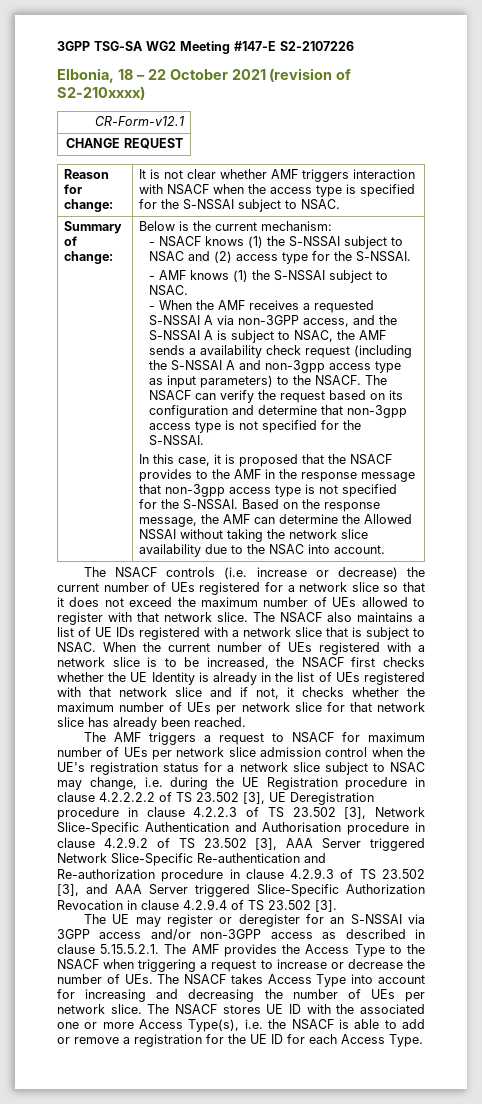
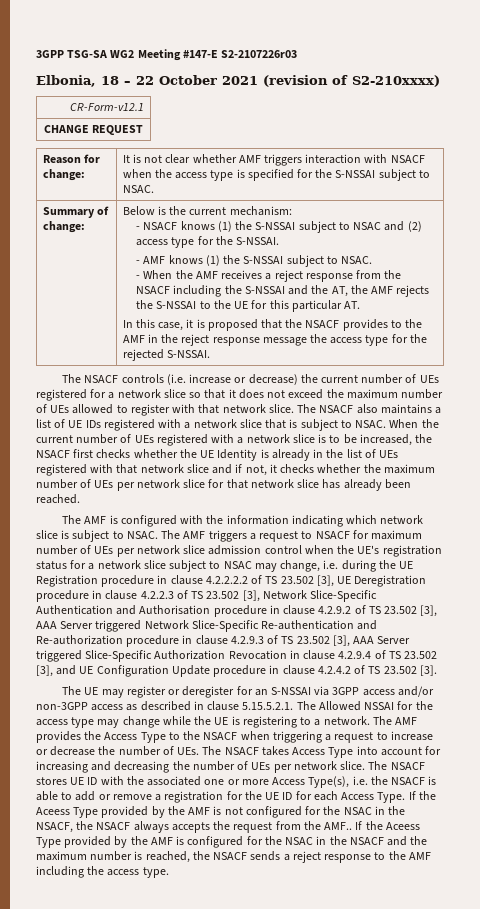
[280,41,354,51] S2-2107226 -> [221,50,298,58] S2-2107226r03
[313,300,374,313] [148,315,397,327] [148,330,386,343] [148,345,412,358] [148,360,401,373] [148,375,387,388] [148,390,403,403] [148,405,407,418] [148,420,361,433] [148,435,204,446] requested S-NSSAI A via non-3GPP access, and the S-NSSAI A is subject to NSAC, the AMF sends a availability check request (including the S-NSSAI A and non-3gpp access type as input parameters) to the NSACF. The NSACF can verify the request based on its configuration and determine that non-3gpp access type is not specified for the S-NSSAI. -> [274,270,402,282] [136,285,430,297] [136,300,361,312] reject response from the NSACF including the S-NSSAI and the AT, the AMF rejects the S-NSSAI to the UE for this particular AT.
(298, 474) none -> [181,334,210,346] reject
[139,484,398,497] [139,499,381,512] [139,514,413,527] [139,529,369,542] [139,544,386,557] that non-3gpp access type is not specified for the S-NSSAI. Based on the response message, the AMF can determine the Allowed NSSAI without taking the network slice availability due to the NSAC into account. -> [309,334,427,346] [122,349,210,361] the access type for the rejected S-NSSAI.
(141, 737) none -> [109,515,424,527] [36,530,206,542] is configured with the information indicating which network slice is subject to NSAC. The AMF
[86,884,108,894] and -> (350, 641) none
(311, 905) none -> [36,665,417,677] [3], and UE Configuration Update procedure in clause 4.2.4.2 of TS 23.502
(187, 949) none -> [318,701,433,711] [36,716,392,728] Allowed NSSAI for the access type may change while the UE is registering to a network. The
(423, 1040) none -> [408,791,436,800] [36,806,406,818] [36,821,420,833] [36,836,428,848] [36,851,431,863] [36,866,169,878] If the Aceess Type provided by the AMF is not configured for the NSAC in the NSACF, the NSACF always accepts the request from the AMF.. If the Aceess Type provided by the AMF is configured for the NSAC in the NSACF and the maximum number is reached, the NSACF sends a reject response to the AMF including the access type.

